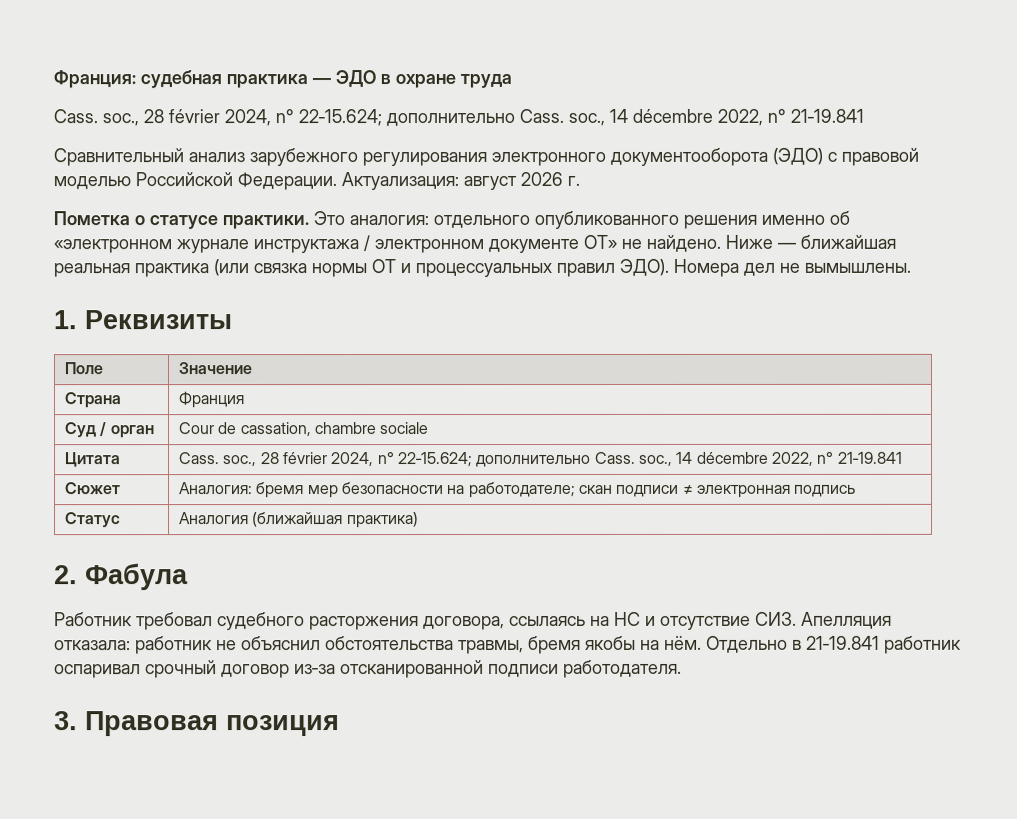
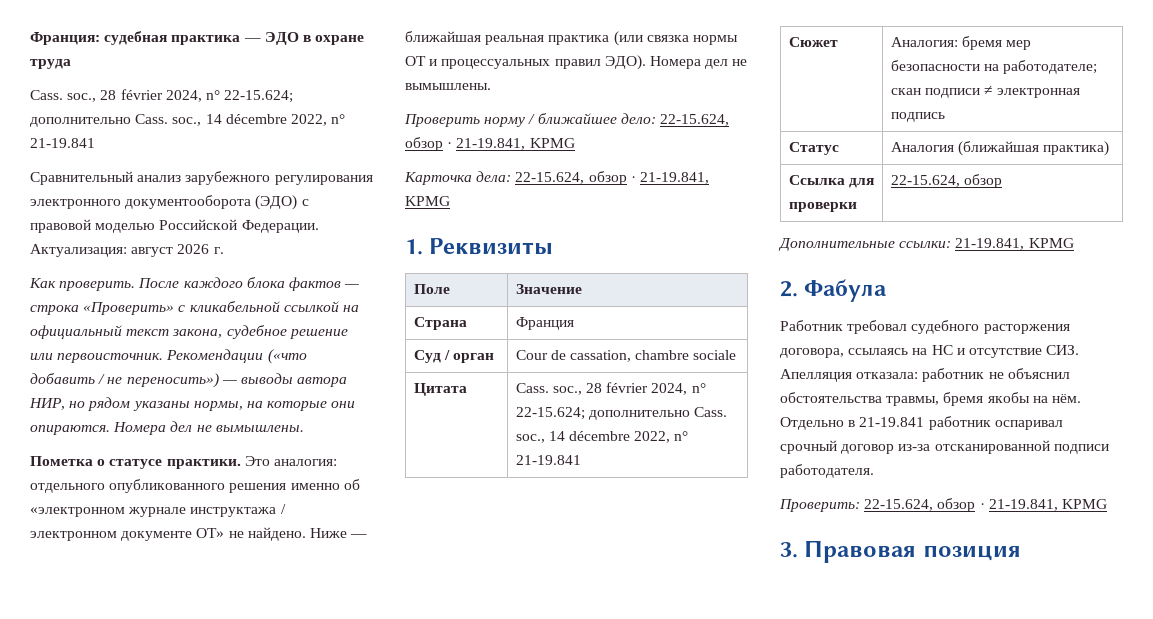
(580, 180) none -> [29,277,360,291] [30,301,359,315] [30,325,348,339] [30,349,307,364] [30,373,348,388] [29,397,356,411] [30,421,304,435] // Как проверить. После каждого блока фактов — строка «Проверить» с кликабельной ссылкой на официальный текст закона, судебное решение или первоисточник. Рекомендации («что добавить / не переносить») — выводы автора НИР, но рядом указаны нормы, на которые они опираются. Номера дел не вымышлены.
(911, 267) none -> [404,113,729,127] [405,137,575,151] [404,171,709,185] [405,196,450,206] // Проверить норму / ближайшее дело: 22‑15.624, обзор · 21‑19.841, KPMG // Карточка дела: 22‑15.624, обзор · 21‑19.841, KPMG
(419, 520) none -> [788,175,874,188] [788,202,857,212] [890,174,1002,188] [778,238,1074,251] // Ссылка для проверки | 22‑15.624, обзор // Дополнительные ссылки: 21‑19.841, KPMG
(682, 668) none -> [779,498,1107,512] // Проверить: 22‑15.624, обзор · 21‑19.841, KPMG

